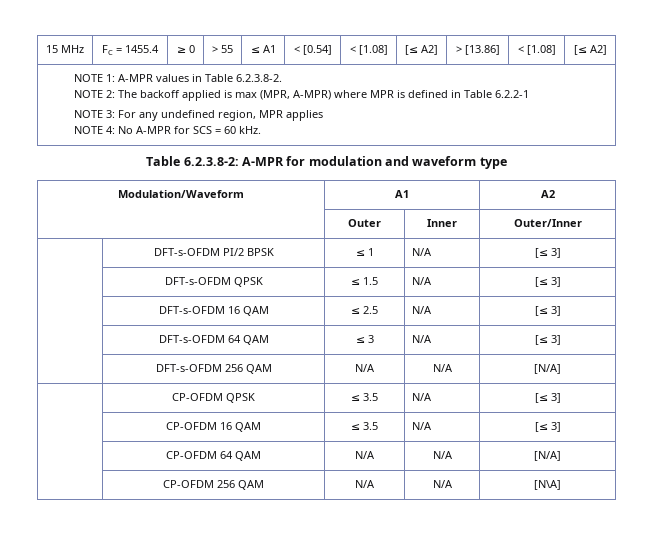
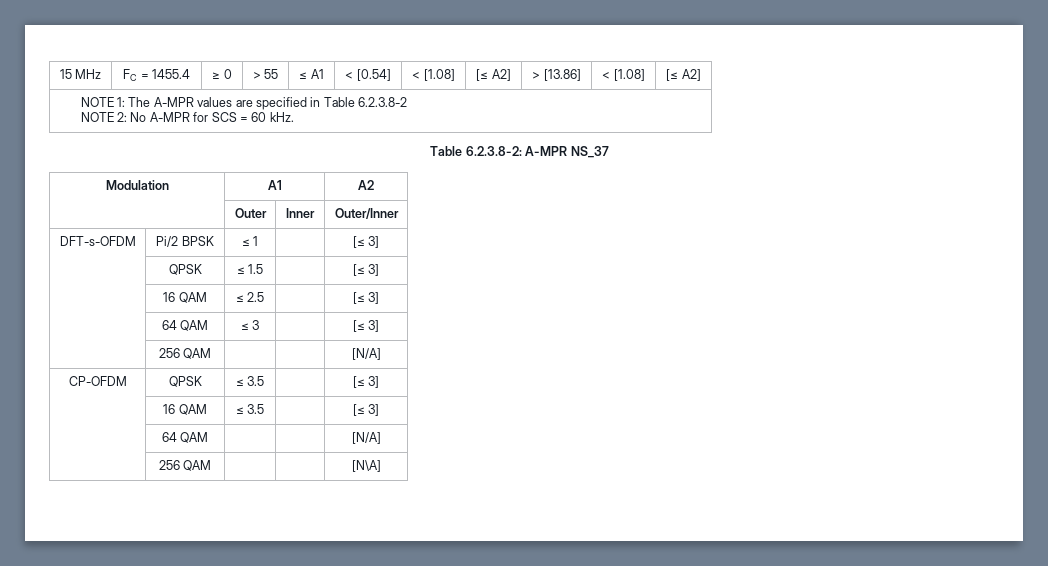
(116, 78) none -> [128,97,151,107] The
[192,74,283,82] in Table 6.2.3.8-2. -> [235,97,408,110] are specified in Table 6.2.3.8-2
[118,90,530,101] [74,110,324,121] [74,126,116,134] The backoff applied is max (MPR, A-MPR) where MPR is defined in Table 6.2.2-1 // NOTE 3: For any undefined region, MPR applies // NOTE 4: -> (128, 117) none
[286,156,507,169] [117,190,244,198] for modulation and waveform type // Modulation/Waveform -> [570,146,609,158] [105,180,169,190] NS_37 // Modulation
[153,248,244,256] | DFT-s-OFDM PI/2 -> [59,236,136,246] [156,236,179,247] DFT-s-OFDM | Pi/2
[411,248,432,256] [534,248,561,258] [164,277,231,285] N/A | [≤ 3] // | DFT-s-OFDM -> [352,236,380,248] | [≤ 3] // |
[411,277,432,285] [534,277,561,287] [158,306,225,314] N/A | [≤ 3] // | DFT-s-OFDM -> [352,264,380,276] | [≤ 3] // |
[411,306,432,314] [534,306,561,316] [158,335,225,343] N/A | [≤ 3] // | DFT-s-OFDM -> [352,292,380,304] | [≤ 3] // |
[411,335,432,343] [534,335,561,345] [155,364,272,374] [355,364,375,372] [432,364,453,372] [534,364,561,374] [172,393,223,401] N/A | [≤ 3] // | DFT-s-OFDM 256 QAM | N/A | N/A | [N/A] // | CP-OFDM -> [352,320,380,332] [158,348,212,359] [351,348,381,360] [68,376,127,386] | [≤ 3] // | 256 QAM | | | [N/A] // CP-OFDM |
[411,393,432,401] [534,393,561,403] [166,422,217,430] N/A | [≤ 3] // | CP-OFDM -> [352,376,380,388] | [≤ 3] // |
[411,422,432,430] [534,422,561,432] [166,451,261,461] [355,451,375,459] [432,451,453,459] [534,451,561,461] [163,480,264,490] [355,480,375,488] [432,480,453,488] N/A | [≤ 3] // | CP-OFDM 64 QAM | N/A | N/A | [N/A] // | CP-OFDM 256 QAM | N/A | N/A -> [352,404,380,416] [161,432,209,443] [351,432,381,444] [158,460,212,471] | [≤ 3] // | 64 QAM | | | [N/A] // | 256 QAM | |

